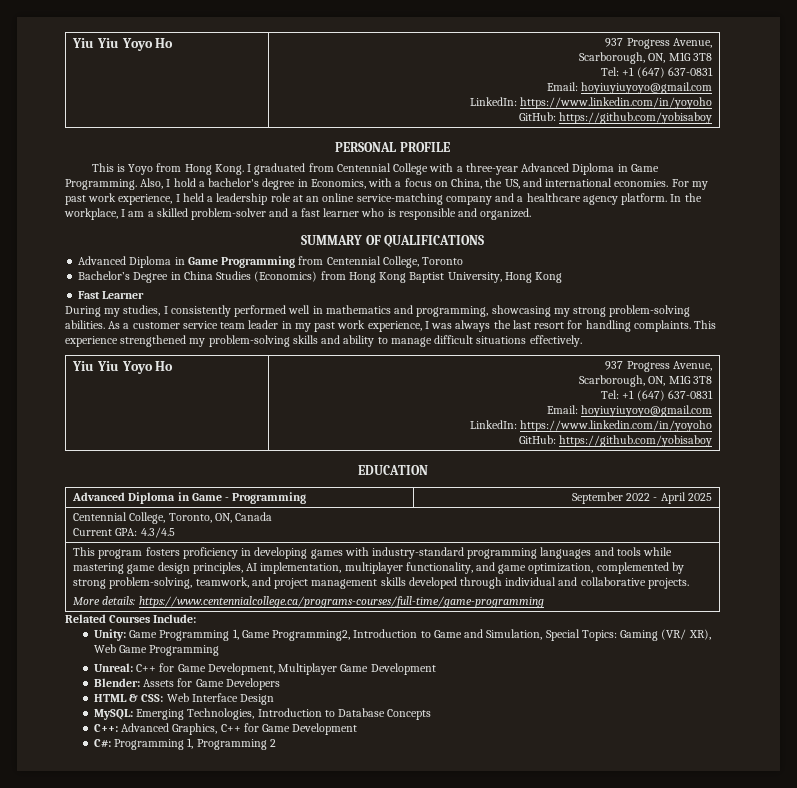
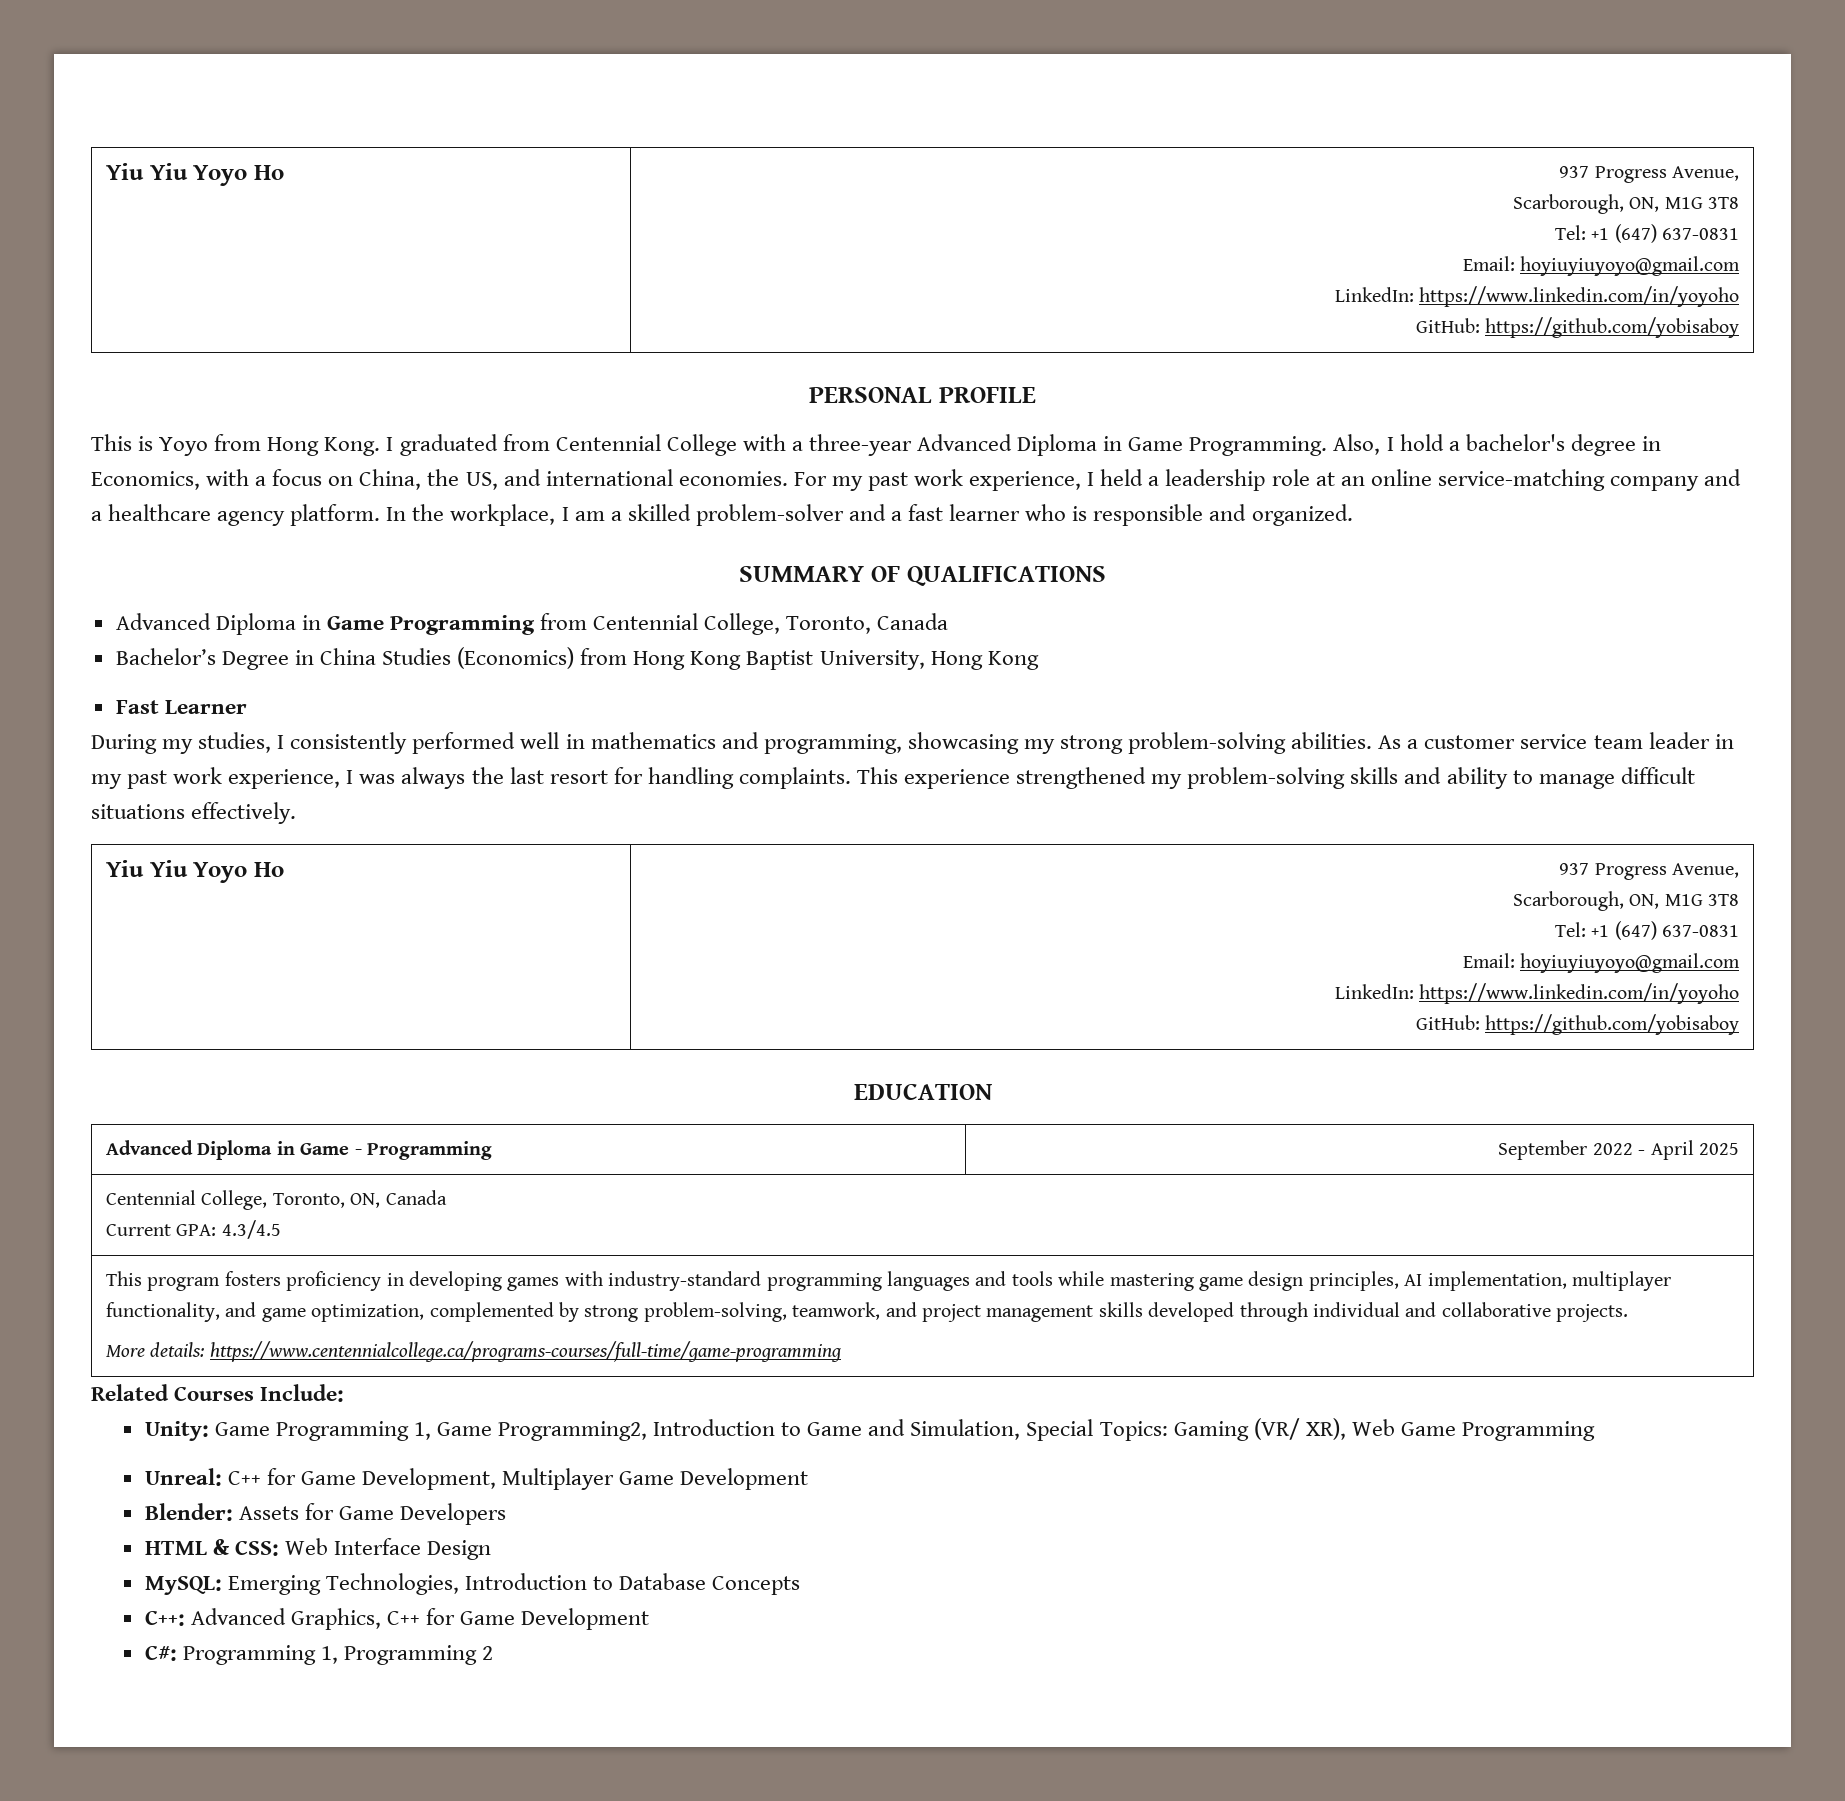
[422,257,464,265] Toronto -> [786,613,949,634] Toronto, Canada

